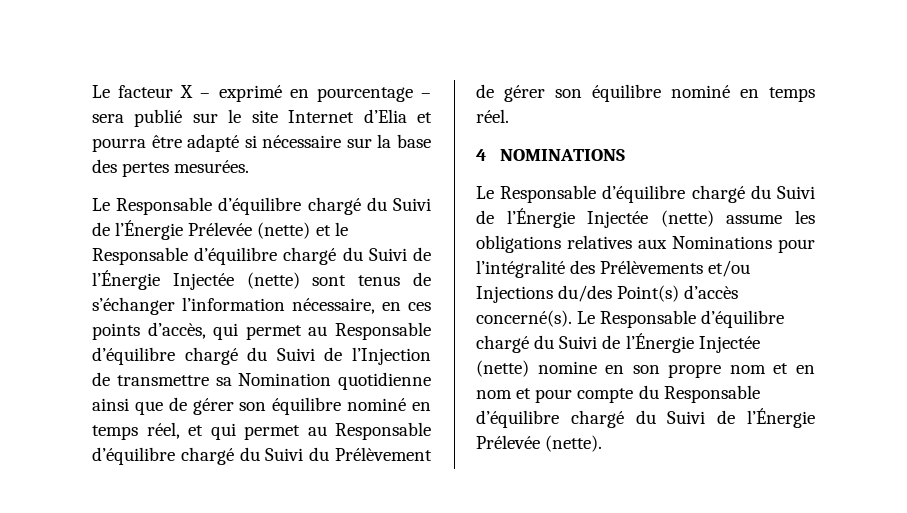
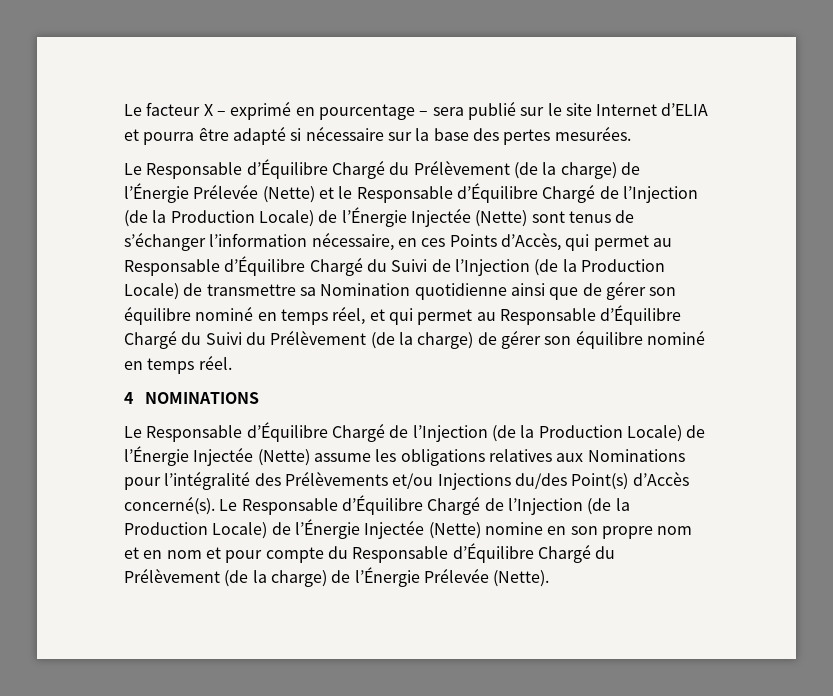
[363,109,407,123] d’Elia -> [661,103,709,116] d’ELIA
[218,197,431,215] [92,220,311,240] d’équilibre chargé du Suivi de l’Énergie Prélevée (nette) -> [246,159,640,179] [124,183,315,203] d’Équilibre Chargé du Prélèvement (de la charge) de l’Énergie Prélevée (Nette)
[194,247,431,265] [92,270,300,290] d’équilibre chargé du Suivi de l’Énergie Injectée (nette) -> [456,183,698,203] [124,207,528,227] d’Équilibre Chargé de l’Injection (de la Production Locale) de l’Énergie Injectée (Nette)
[92,322,431,340] [92,347,238,365] points d’accès, qui permet au Responsable d’équilibre chargé -> [449,232,672,251] [124,256,363,276] Points d’Accès, qui permet au Responsable d’Équilibre Chargé
(431, 356) none -> [534,259,665,276] [124,283,179,300] (de la Production Locale)
[92,447,234,465] d’équilibre chargé -> [600,305,682,325] [124,330,177,349] d’Équilibre Chargé
(433, 454) none -> [370,332,474,349] (de la charge)
[602,185,815,203] [476,208,714,228] d’équilibre chargé du Suivi de l’Énergie Injectée (nette) -> [246,422,706,442] [124,446,310,466] d’Équilibre Chargé de l’Injection (de la Production Locale) de l’Énergie Injectée (Nette)
[684,285,739,299] d’accès -> [632,471,689,486] d’Accès
[701,310,785,328] [476,333,760,353] [476,360,529,377] d’équilibre chargé du Suivi de l’Énergie Injectée (nette) -> [341,495,630,515] [124,519,481,539] d’Équilibre Chargé de l’Injection (de la Production Locale) de l’Énergie Injectée (Nette)
[476,408,815,428] [476,435,603,452] d’équilibre chargé du Suivi de l’Énergie Prélevée (nette). -> [452,543,616,563] [124,567,550,587] d’Équilibre Chargé du Prélèvement (de la charge) de l’Énergie Prélevée (Nette).

